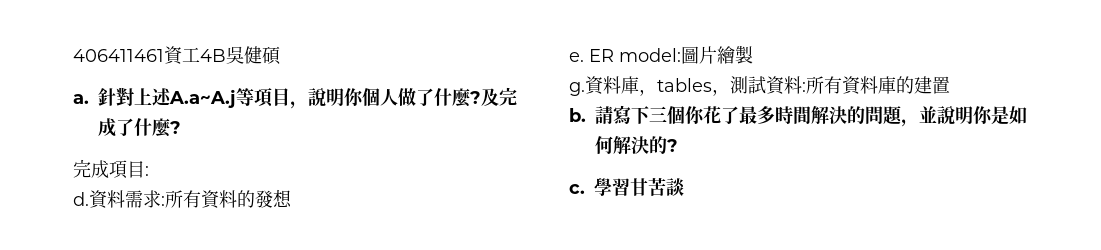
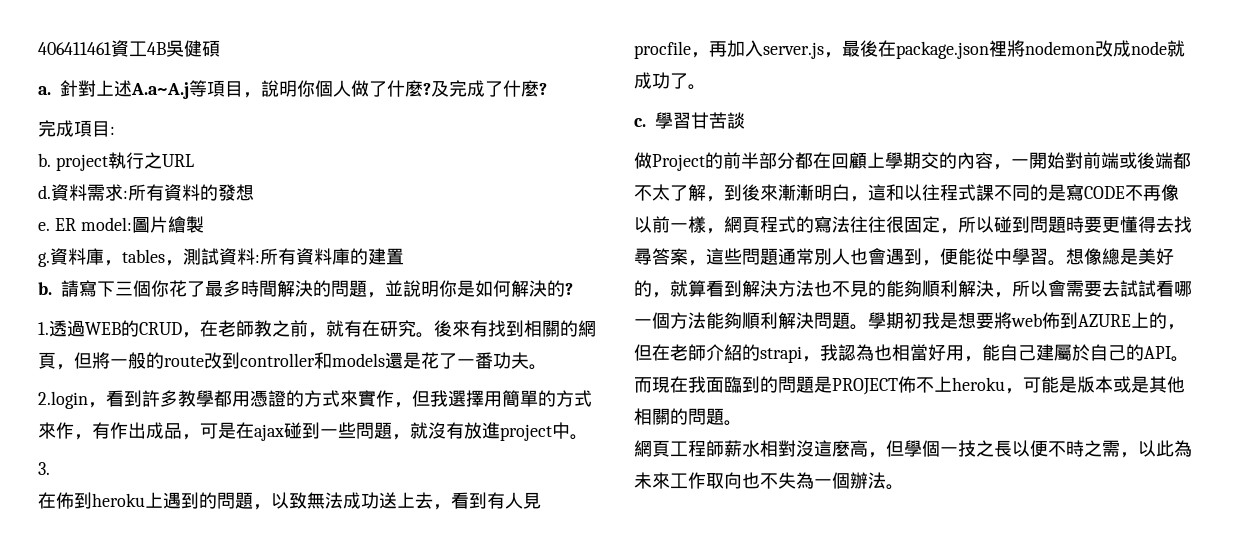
(149, 171) none -> [38,152,194,171] // b. project執行之URL
[569,178,685,196] c.學習甘苦談 -> [38,320,596,338] [38,352,547,370] [38,390,592,409] [38,422,588,441] [38,462,50,475] [38,492,541,510] [634,40,1185,59] [634,72,706,90] [634,112,745,129] [634,152,1191,171] [634,184,1179,202] [634,216,1192,234] [634,248,1174,266] [634,280,1192,298] [634,312,1185,330] [634,344,1189,363] [634,376,1185,395] [634,408,742,426] [634,440,1192,458] [634,472,904,490] 1.透過WEB的CRUD，在老師教之前，就有在研究。後來有找到相關的網頁，但將一般的route改到controller和models還是花了一番功夫。 // 2.login，看到許多教學都用憑證的方式來實作，但我選擇用簡單的方式來作，有作出成品，可是在ajax碰到一些問題，就沒有放進project中。 // 3. // 在佈到heroku上遇到的問題，以致無法成功送上去，看到有人見procfile，再加入server.js，最後在package.json裡將nodemon改成node就成功了。 // c.學習甘苦談 // 做Project的前半部分都在回顧上學期交的內容，一開始對前端或後端都不太了解，到後來漸漸明白，這和以往程式課不同的是寫CODE不再像以前一樣，網頁程式的寫法往往很固定，所以碰到問題時要更懂得去找尋答案，這些問題通常別人也會遇到，便能從中學習。想像總是美好的，就算看到解決方法也不見的能夠順利解決，所以會需要去試試看哪一個方法能夠順利解決問題。學期初我是想要將web佈到AZURE上的，但在老師介紹的strapi，我認為也相當好用，能自己建屬於自己的API。而現在我面臨到的問題是PROJECT佈不上heroku，可能是版本或是其他相關的問題。 // 網頁工程師薪水相對沒這麼高，但學個一技之長以便不時之需，以此為未來工作取向也不失為一個辦法。

